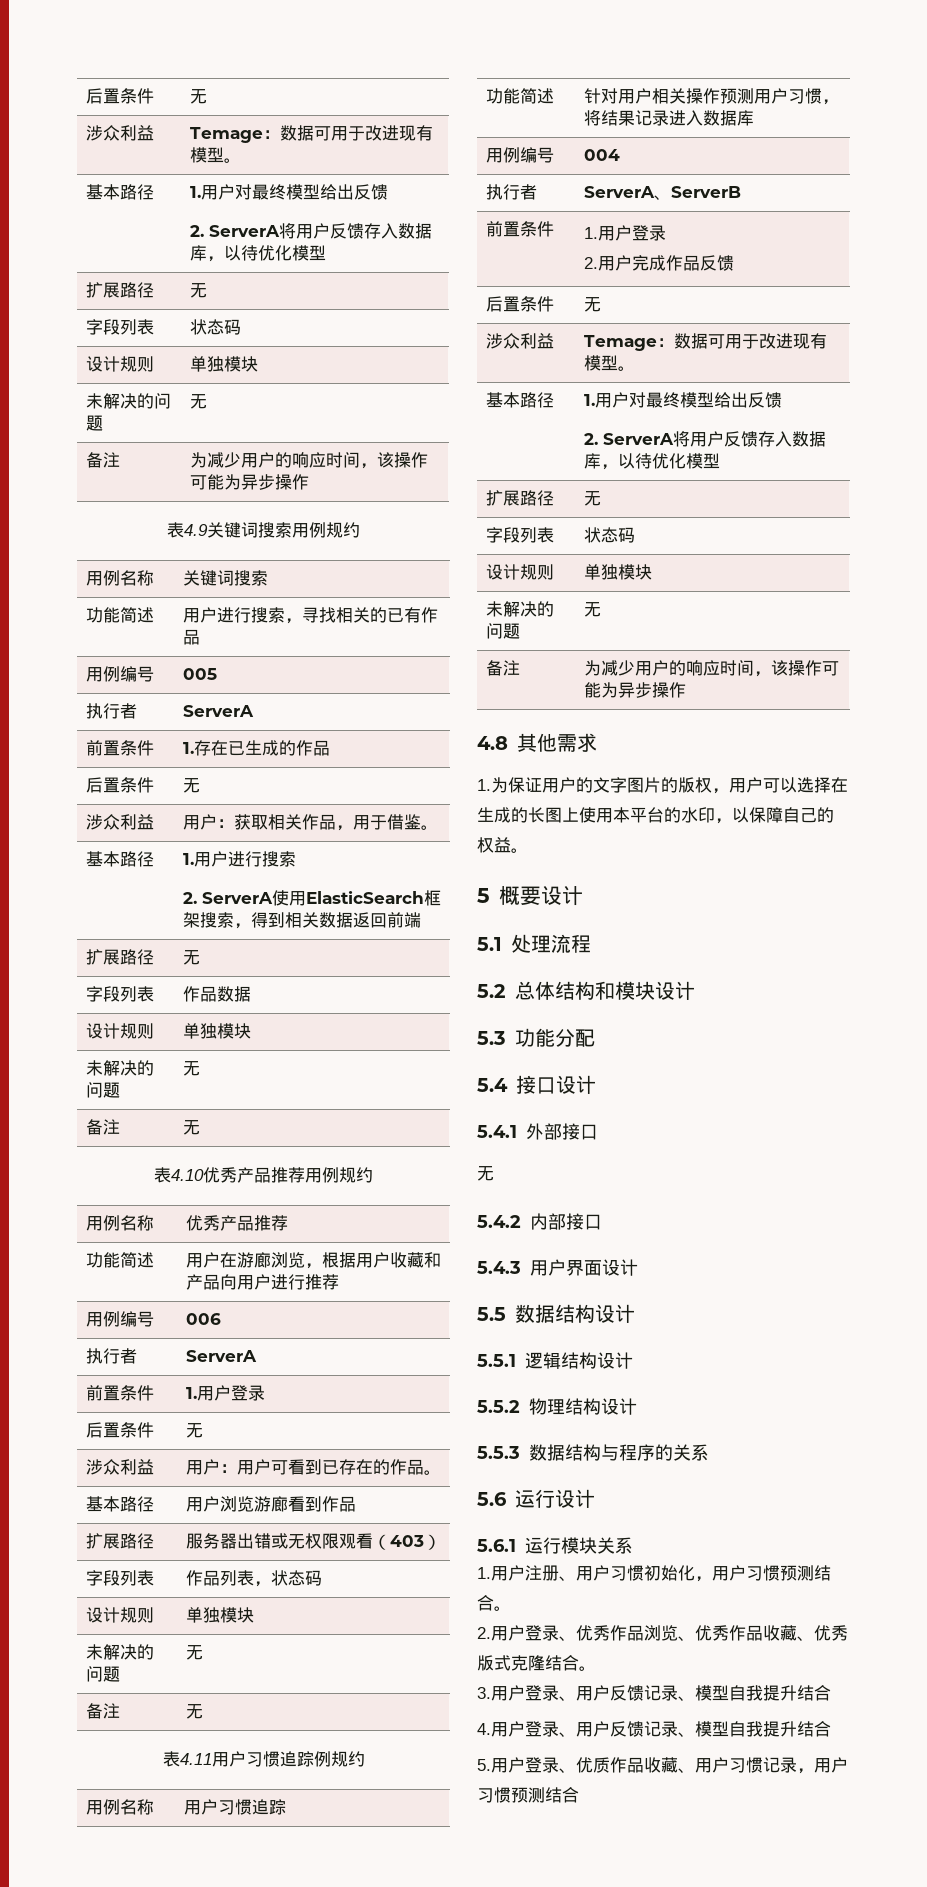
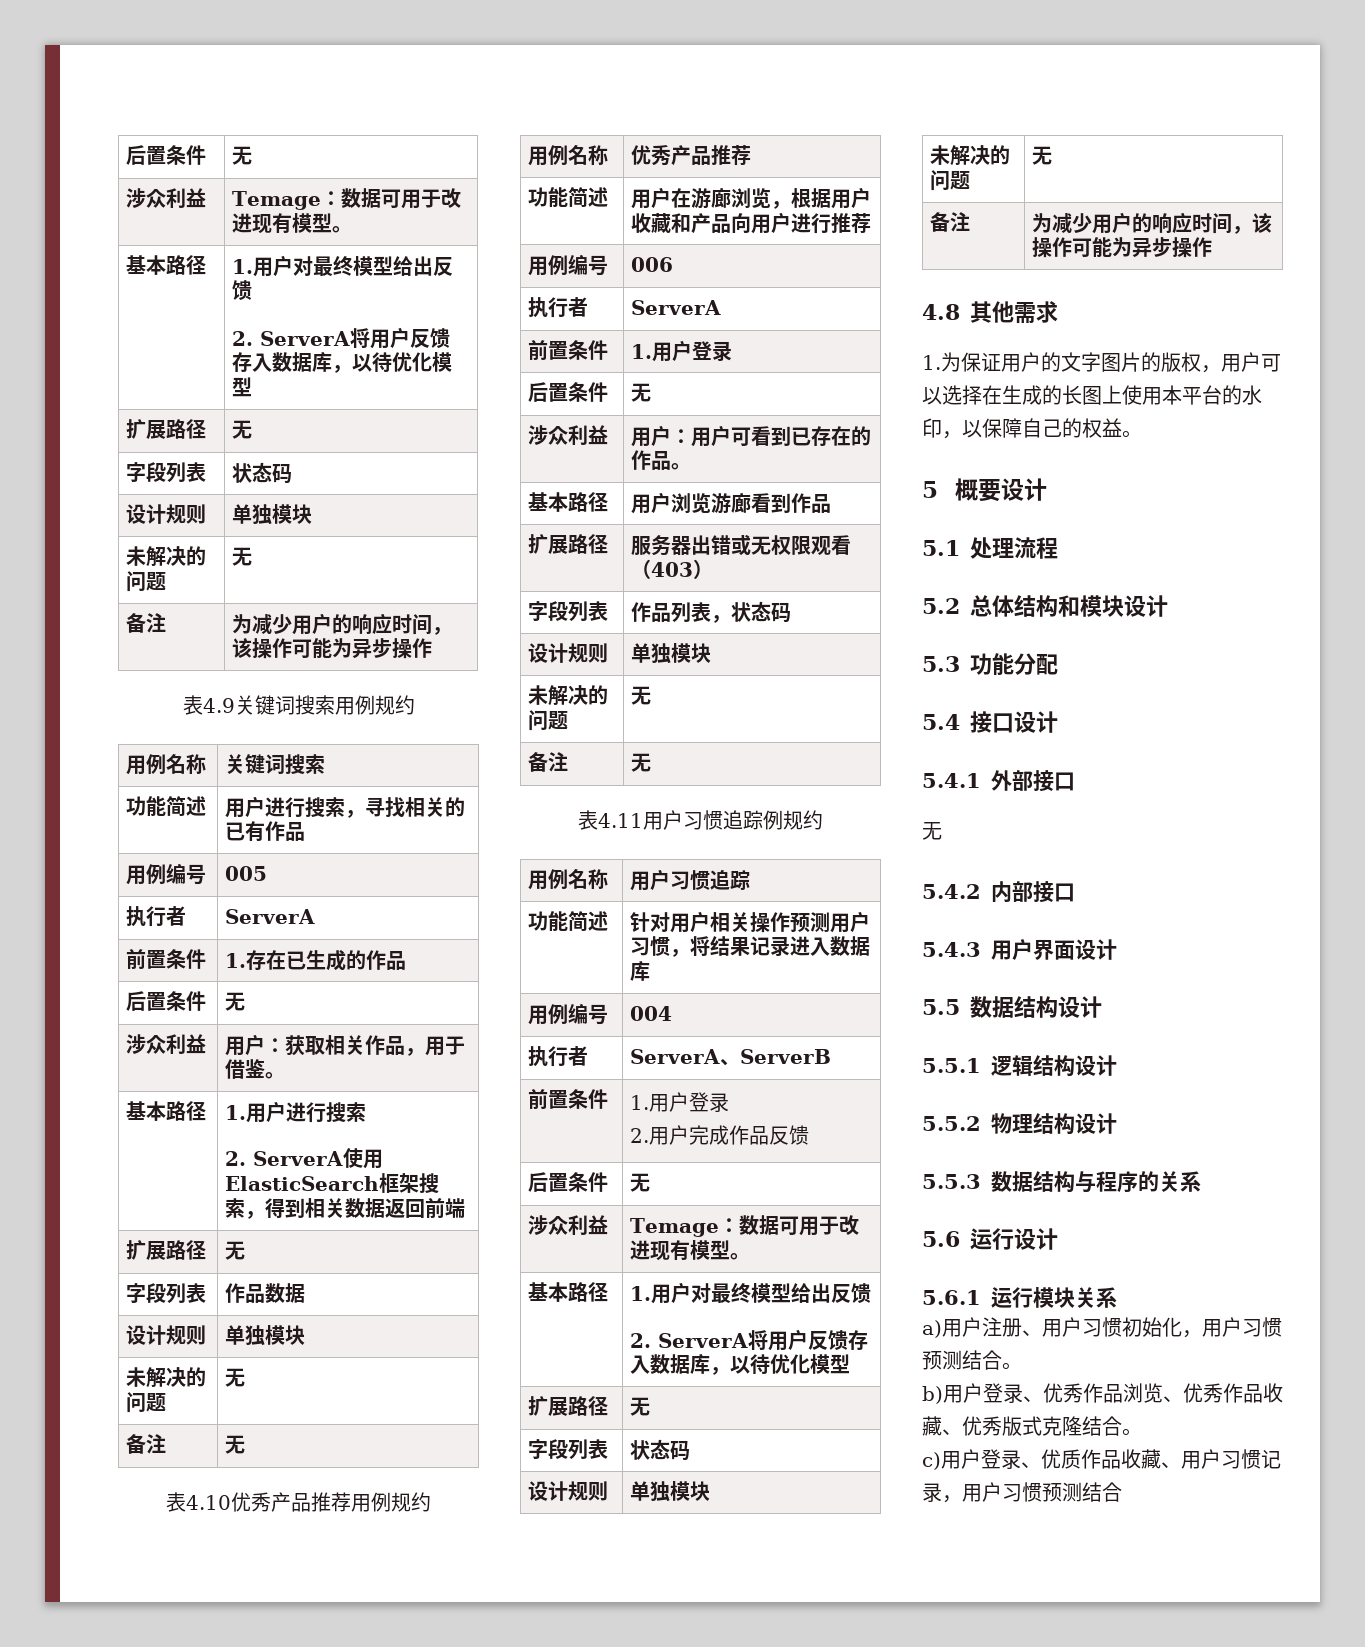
[477,1567,491,1579] 1. -> [922,1320,942,1338] a)
[477,1627,491,1639] 2. -> [922,1386,943,1404] b)
[477,1685,831,1701] [477,1721,831,1737] [477,1759,491,1771] 3.用户登录、用户反馈记录、模型自我提升结合 // 4.用户登录、用户反馈记录、模型自我提升结合 // 5. -> [922,1452,941,1470] c)

